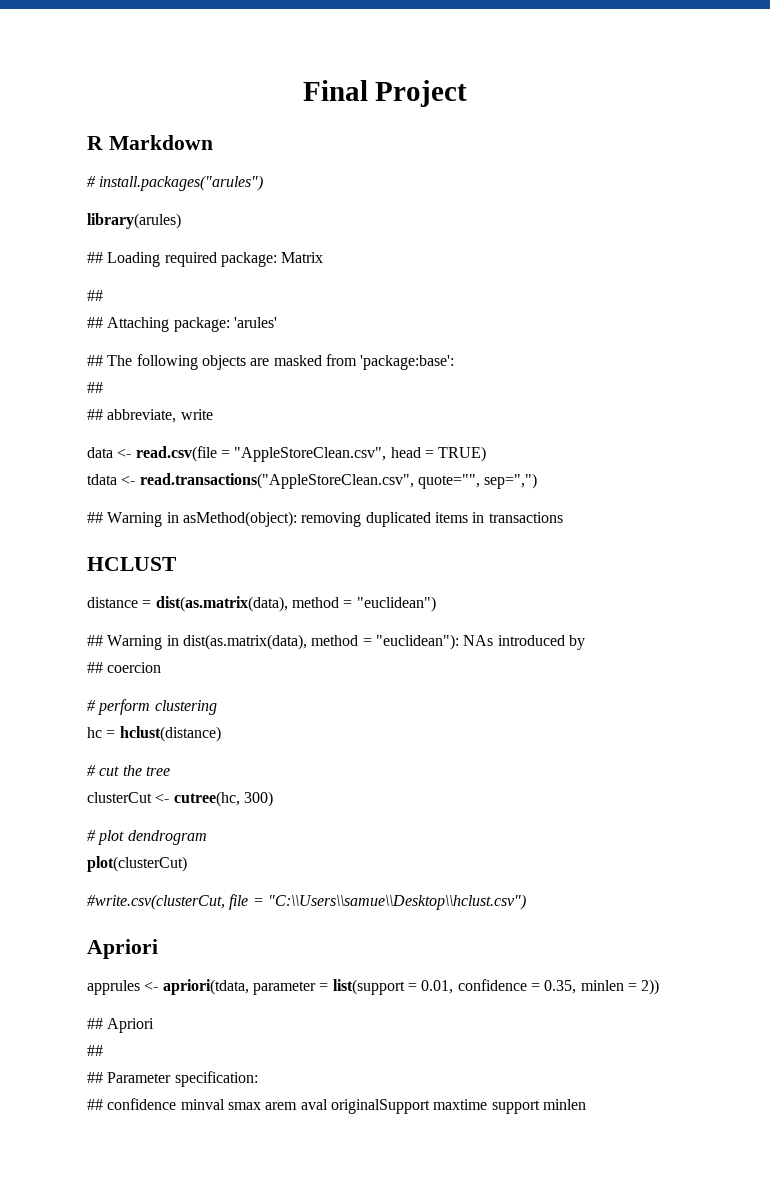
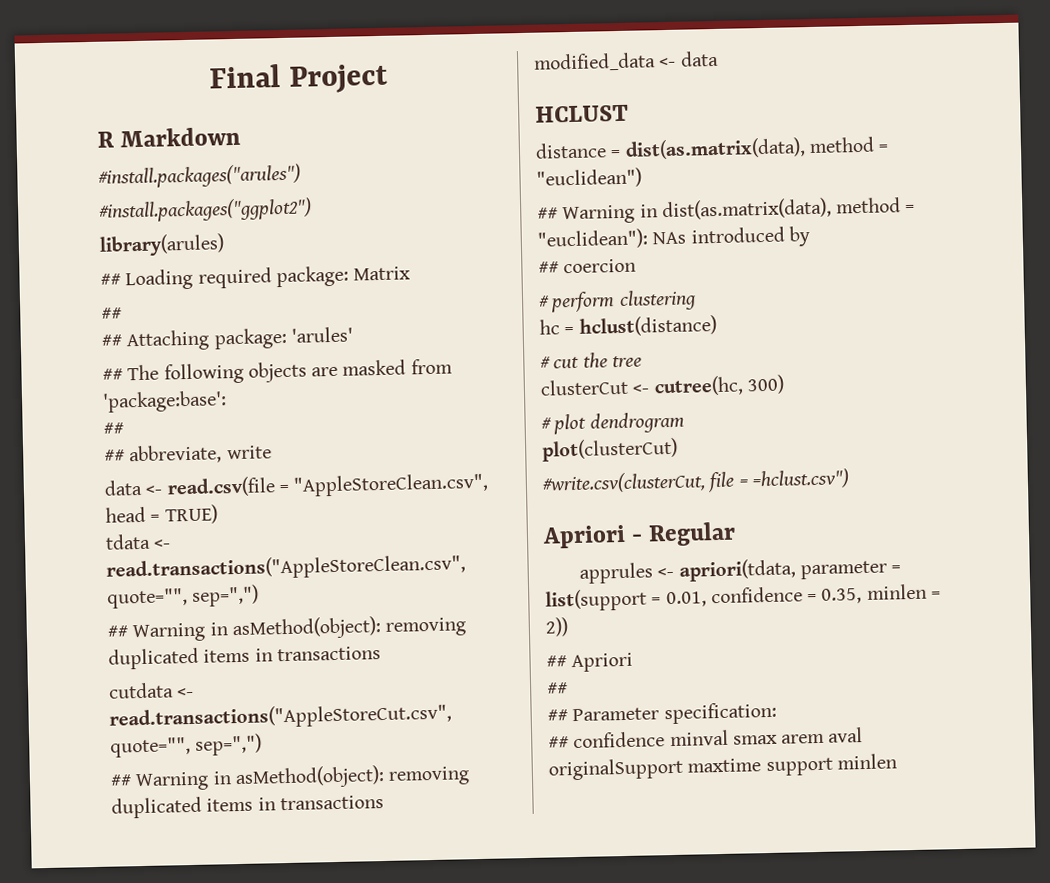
[87,175,264,191] # install.packages("arules") -> [98,163,301,189] [98,197,312,223] #install.packages("arules") // #install.packages("ggplot2")
(563, 517) none -> [108,682,195,699] [109,702,452,731] [110,733,263,758] [110,765,471,792] [111,795,384,819] [533,50,719,72] // cutdata <- read.transactions("AppleStoreCut.csv", quote="", sep=",") // ## Warning in asMethod(object): removing duplicated items in transactions // modified_data <- data
[267,894,526,910] [87,939,158,959] "C:\\Users\\samue\\Desktop\\hclust.csv") // Apriori -> [751,468,850,490] [542,521,737,549] =hclust.csv") // Apriori - Regular

